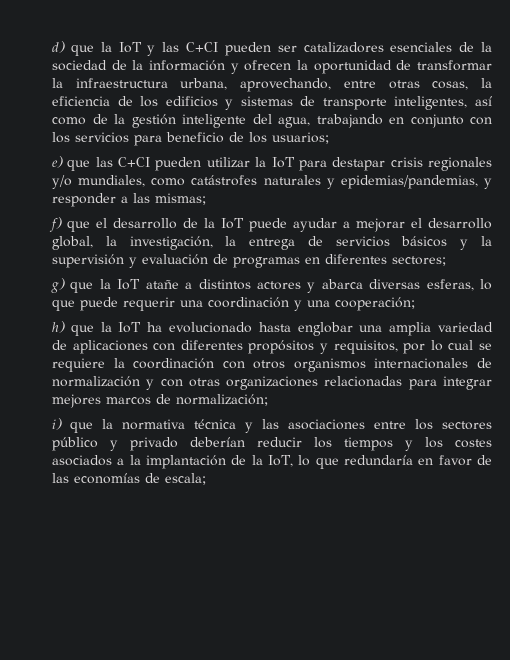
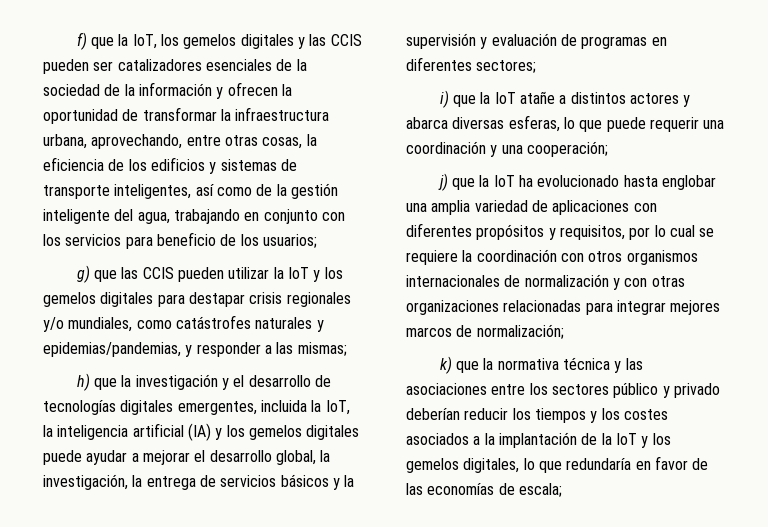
[52,41,218,56] d) que la IoT y las C+CI -> [76,32,362,50] f) que la IoT, los gemelos digitales y las CCIS
[52,156,63,168] e) -> [76,265,90,283] g)
[118,157,151,167] C+CI -> [142,267,174,279] CCIS
(295, 162) none -> [313,267,343,282] [43,292,154,307] y los gemelos digitales
[49,217,244,232] f) que el desarrollo de la IoT -> [76,373,331,391] [43,400,350,415] [43,423,360,441] h) que la investigación y el desarrollo de tecnologías digitales emergentes, incluida la IoT, la inteligencia artificial (IA) y los gemelos digitales
[51,278,65,293] g) -> [439,90,449,108] i)
[52,321,65,333] h) -> [437,173,448,191] j)
[52,418,62,430] i) -> [439,356,452,374] k)
[268,455,294,467] IoT, -> [615,433,671,448] [406,458,520,473] IoT y los gemelos digitales,

